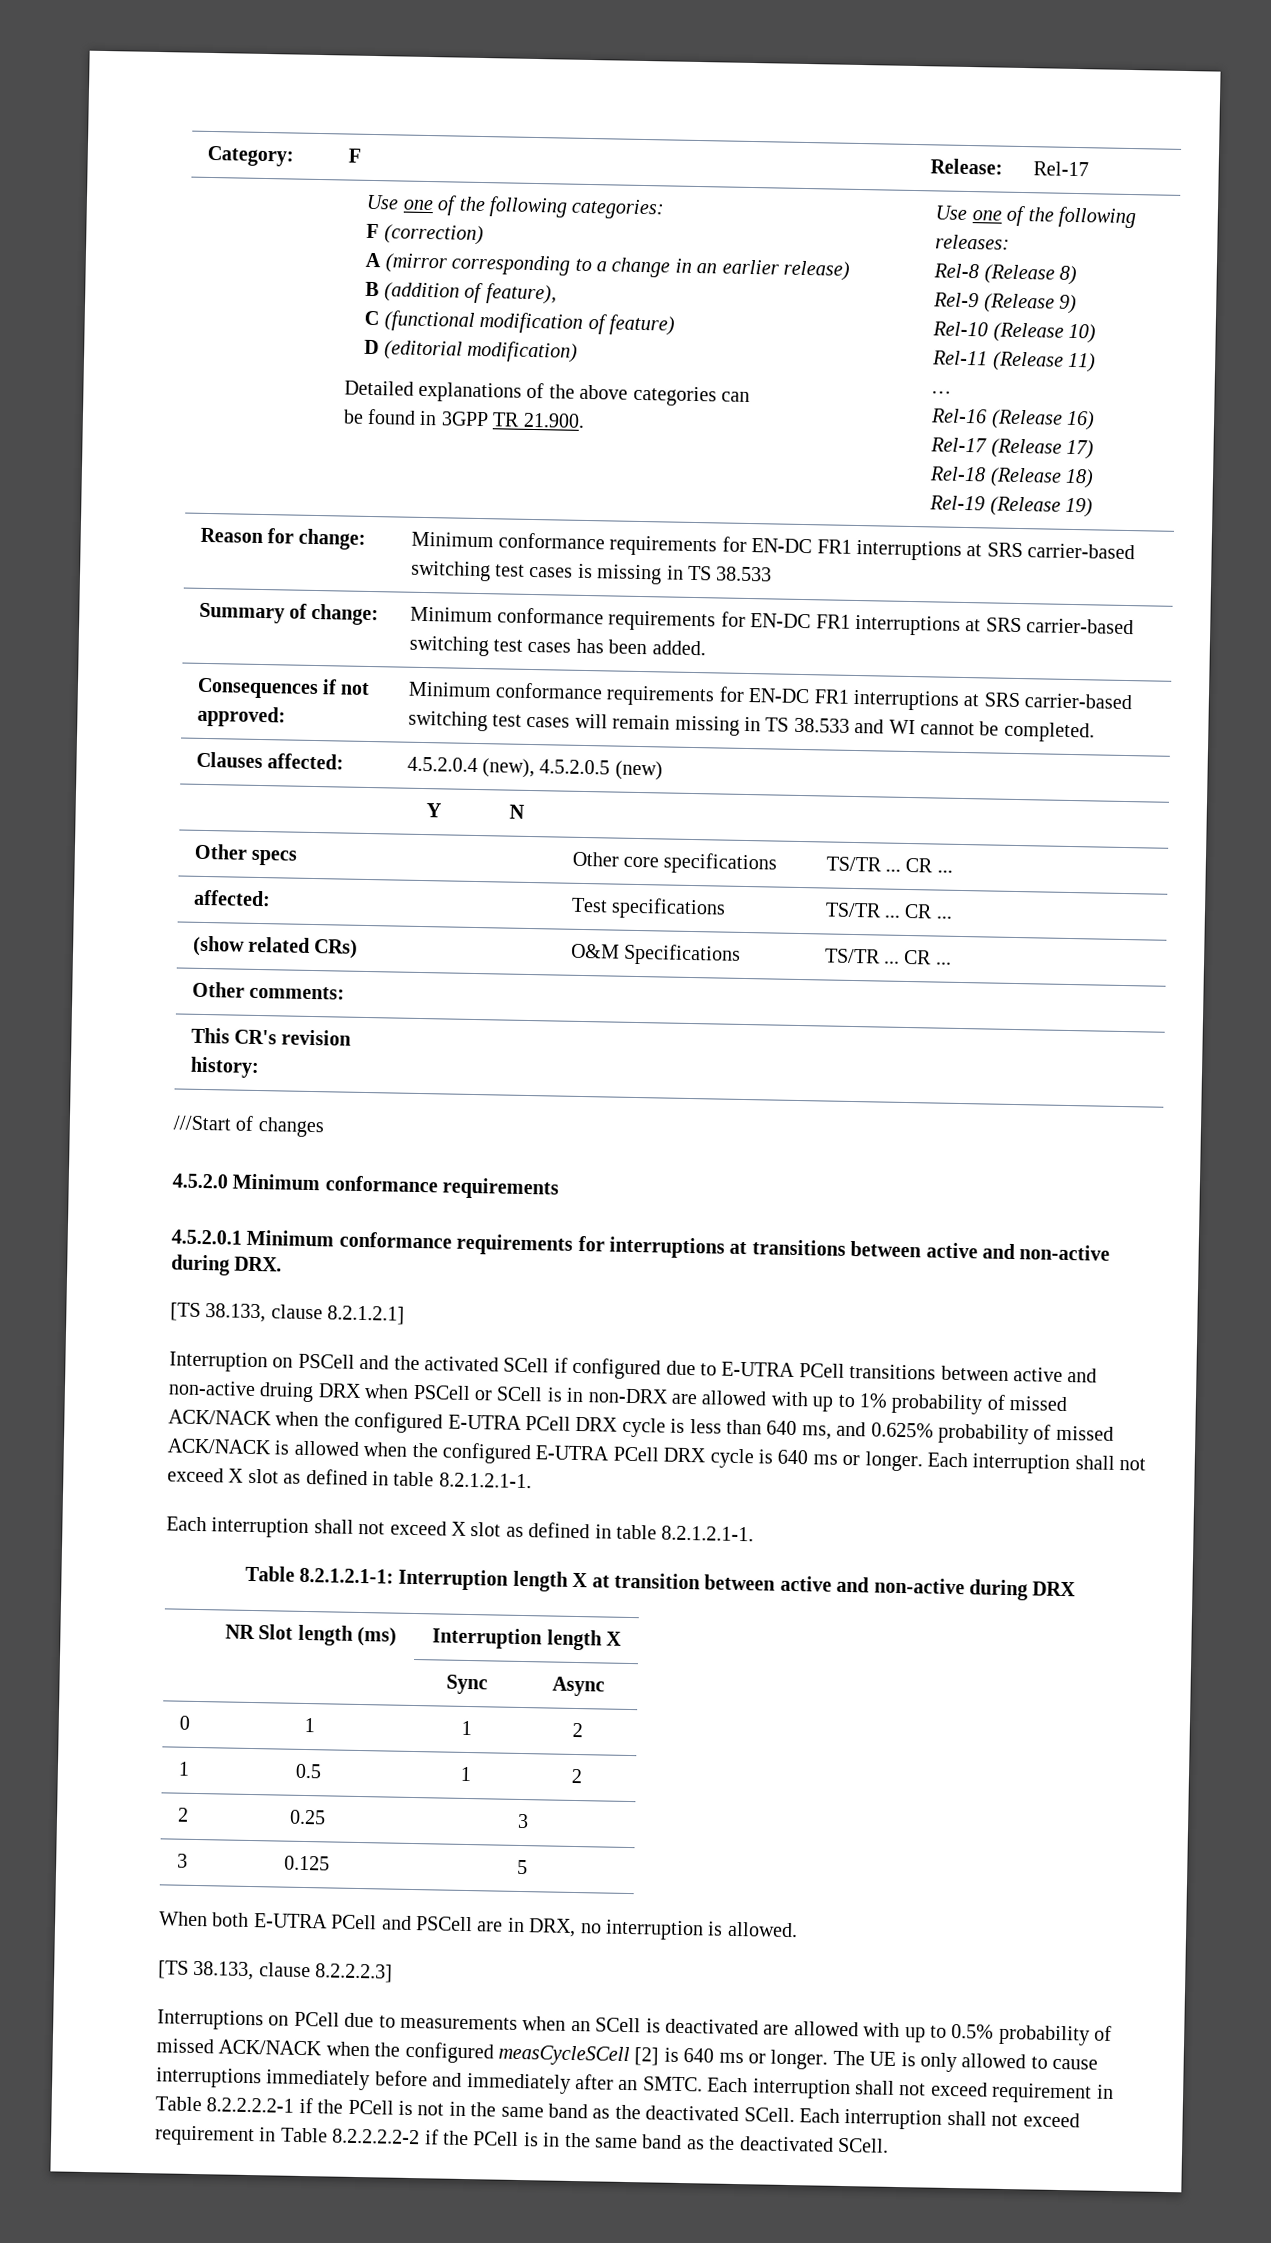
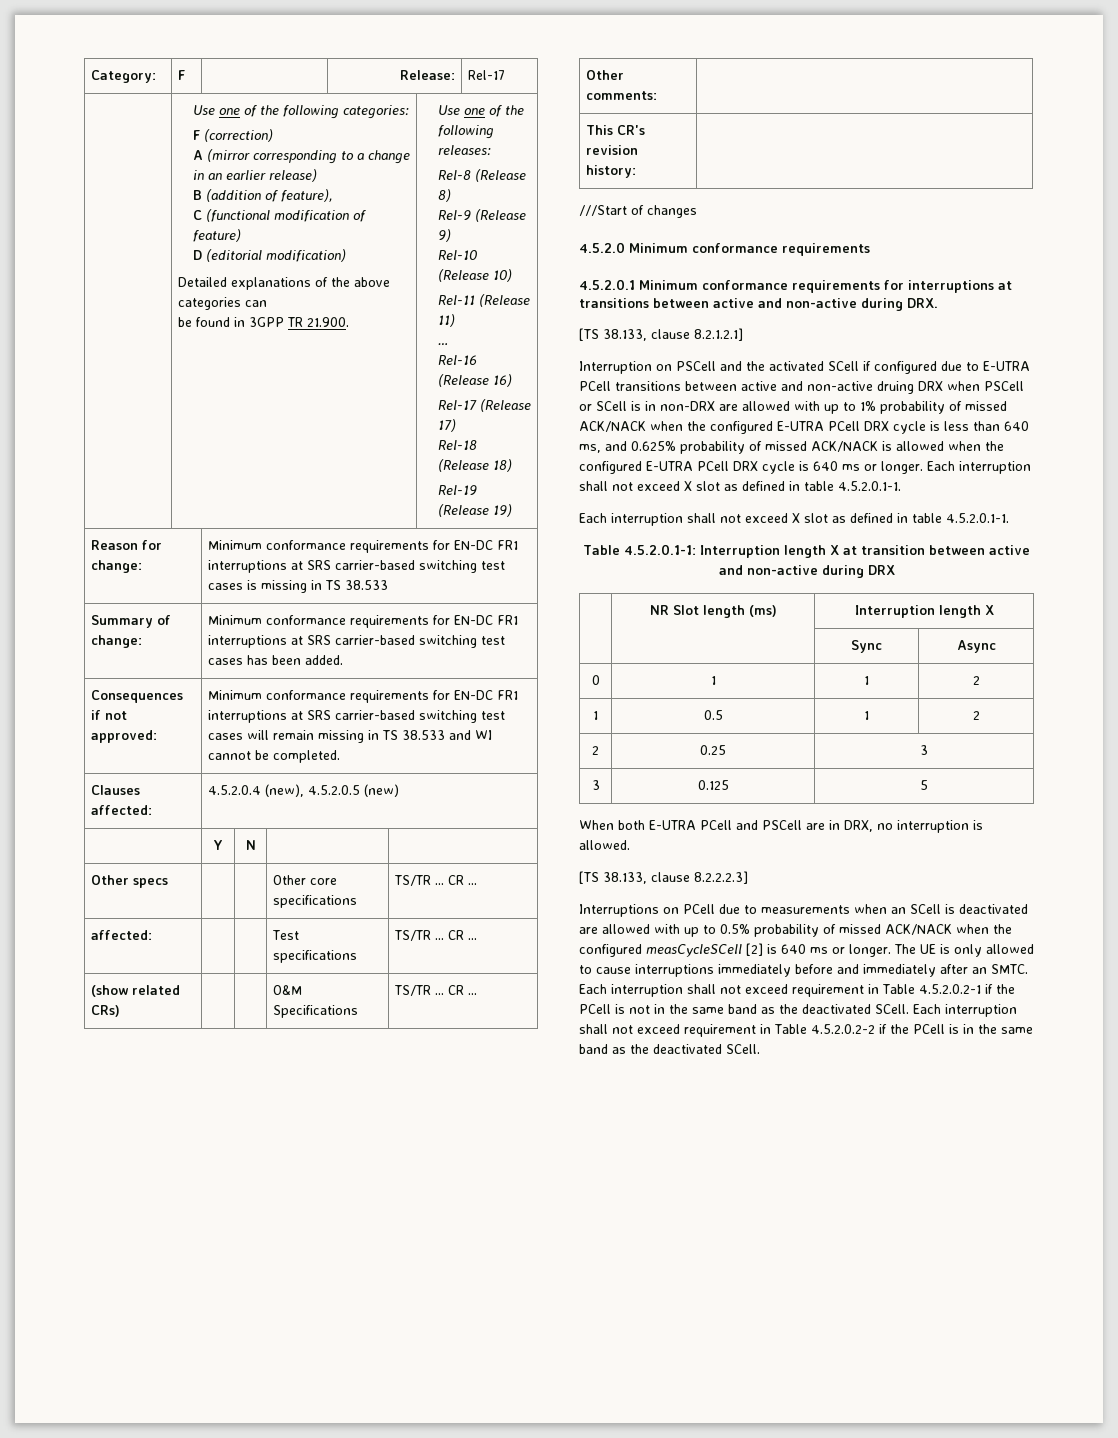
[438,1472,532,1489] 8.2.1.2.1-1. -> [838,481,901,491] 4.5.2.0.1-1.
[661,1525,755,1542] [244,1565,394,1584] 8.2.1.2.1-1. // Table 8.2.1.2.1-1: -> [946,513,1009,523] [583,544,696,555] 4.5.2.0.1-1. // Table 4.5.2.0.1-1:
[206,2097,295,2113] 8.2.2.2.2-1 -> [919,984,981,994] 4.5.2.0.2-1
[332,2128,421,2145] 8.2.2.2.2-2 -> [811,1024,875,1034] 4.5.2.0.2-2

